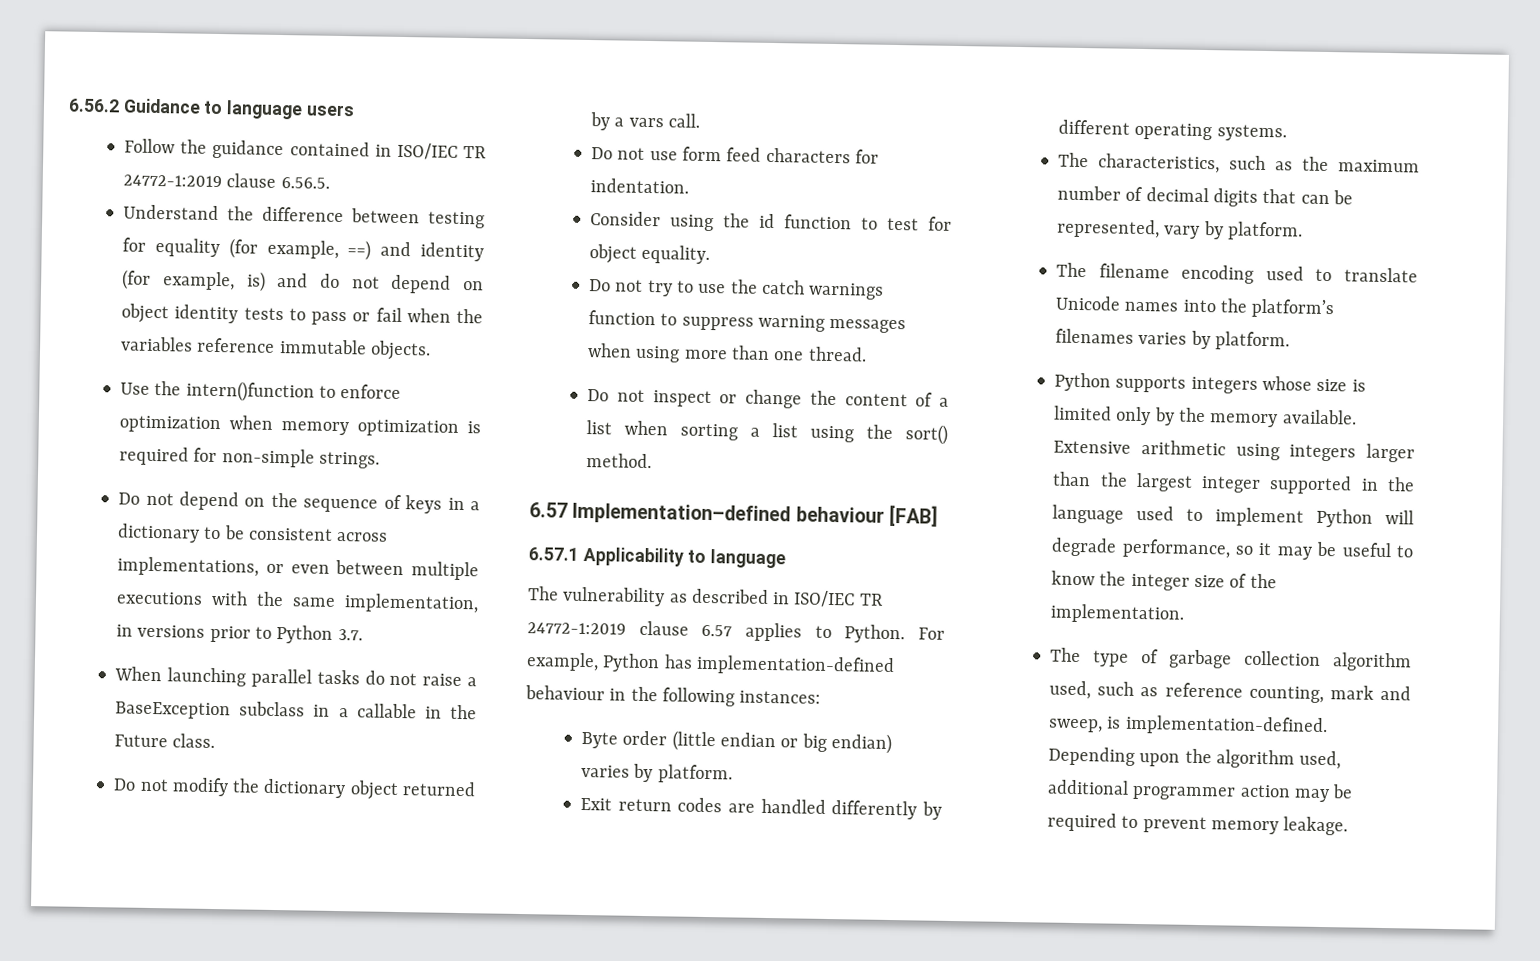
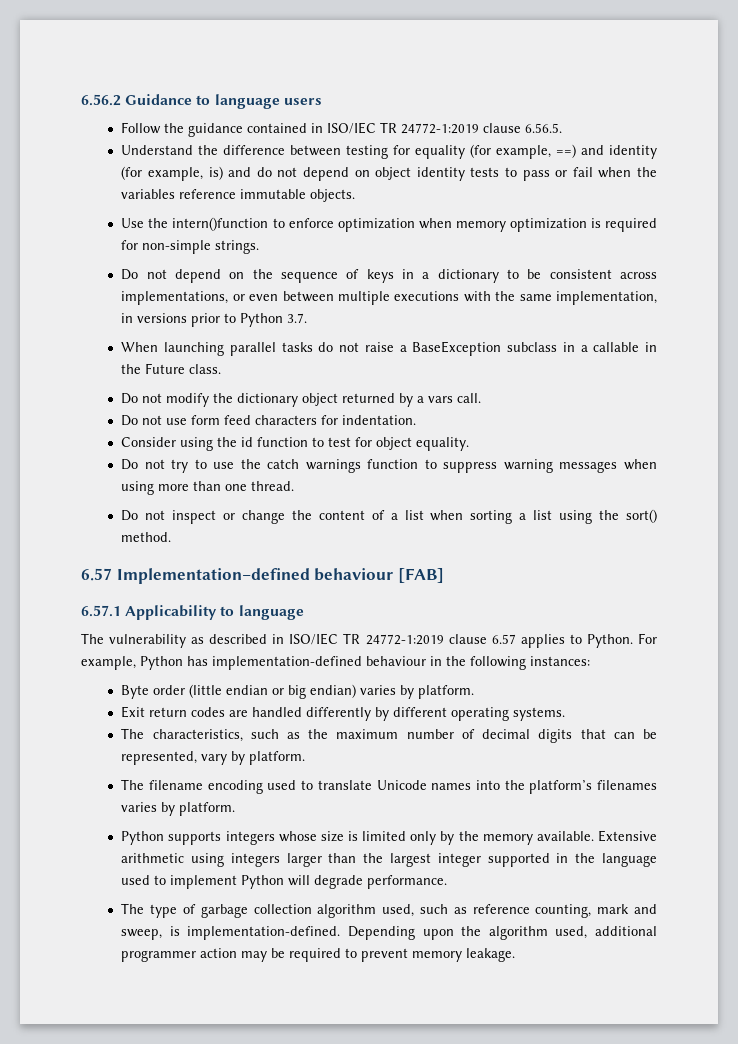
[1121,538,1414,560] [1051,570,1277,591] [1050,603,1186,624] performance, so it may be useful to know the integer size of the implementation. -> [367,875,448,889] performance.

